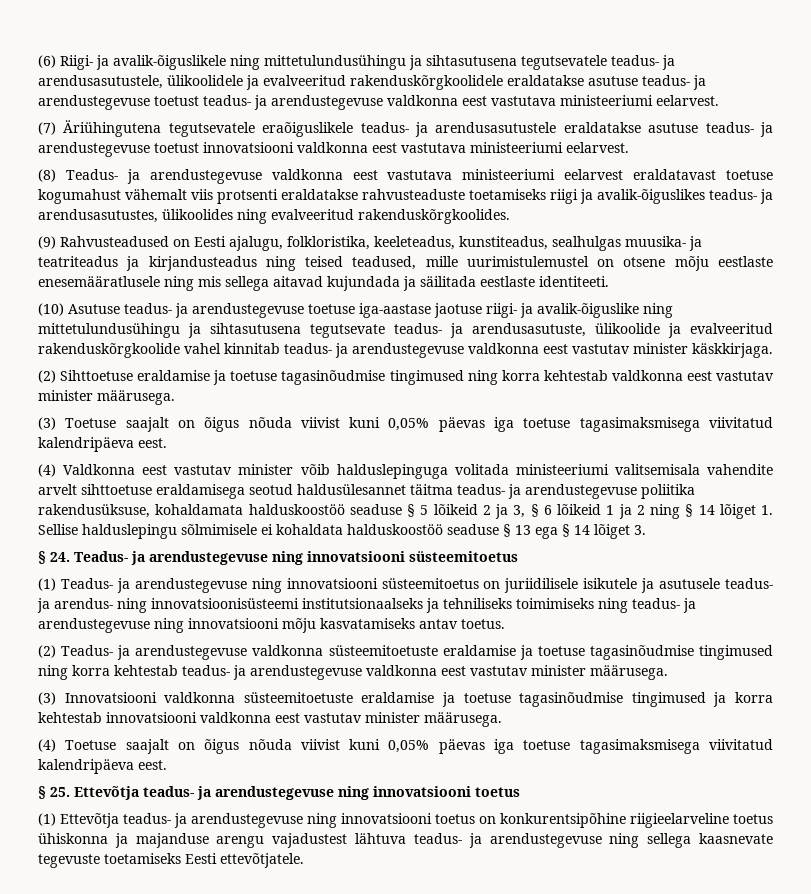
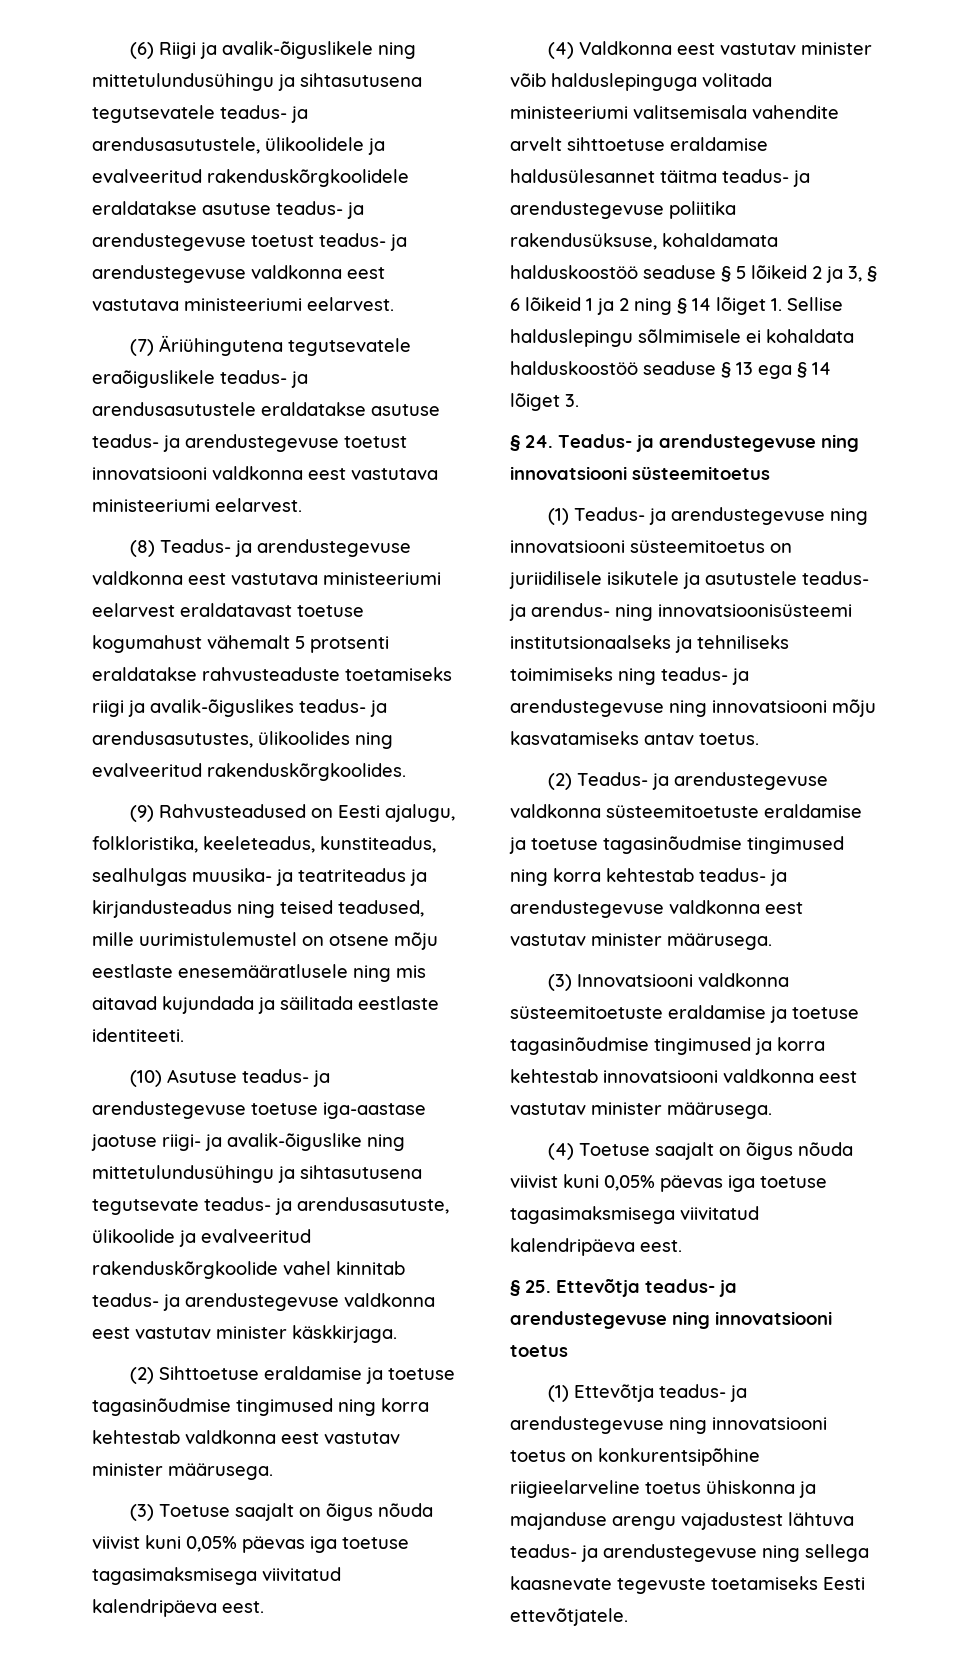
[60,55,93,70] Riigi- -> [159,42,197,59] Riigi
[191,189,213,200] viis -> [295,636,305,649] 5
[225,276,269,291] sellega -> (426, 971) none
[156,484,293,499] eraldamisega seotud -> [670,137,768,151] eraldamise
[659,578,721,589] asutusele -> [705,571,797,585] asutustele

